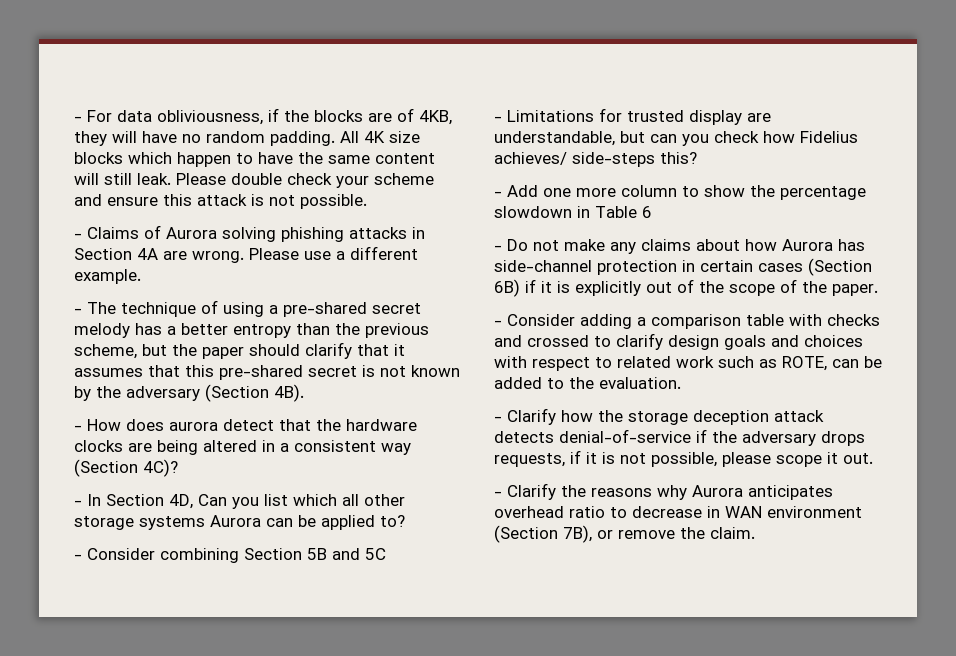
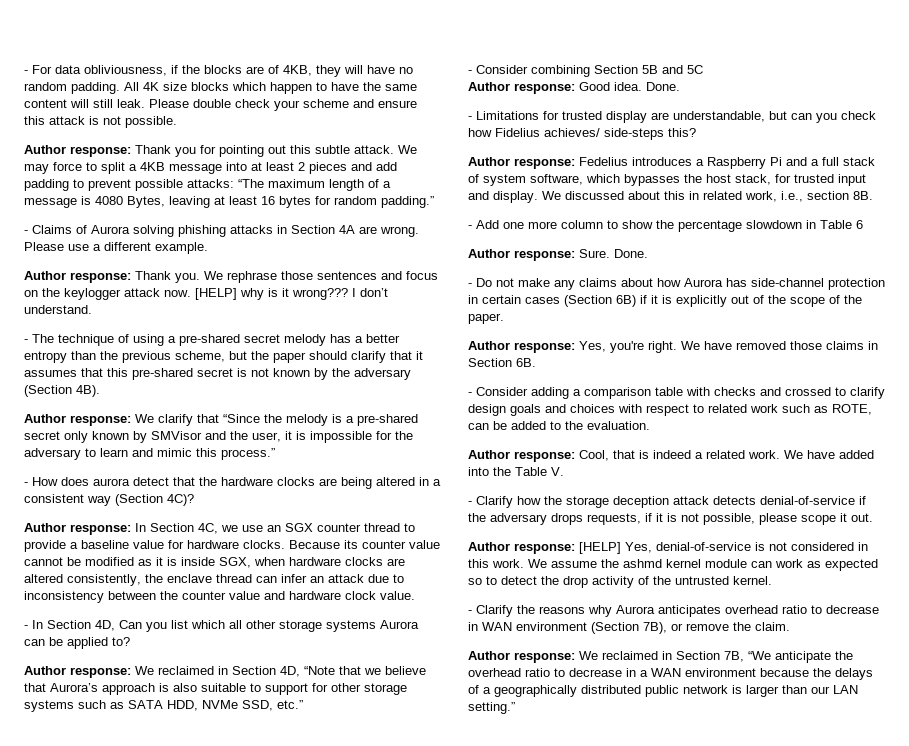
(367, 201) none -> [24,145,417,157] [24,162,397,174] [24,179,391,191] [24,196,434,208] // Author response: Thank you for pointing out this subtle attack. We may force to split a 4KB message into at least 2 pieces and add padding to prevent possible attacks: “The maximum length of a message is 4080 Bytes, leaving at least 16 bytes for random padding.”
(141, 276) none -> [24,271,438,283] [24,288,388,300] [24,305,92,314] // Author response: Thank you. We rephrase those sentences and focus on the keylogger attack now. [HELP] why is it wrong??? I don’t understand.
(304, 393) none -> [24,414,418,426] [24,431,413,443] [24,448,275,460] // Author response: We clarify that “Since the melody is a pre-shared secret only known by SMVisor and the user, it is impossible for the adversary to learn and mimic this process.”
(178, 468) none -> [24,523,415,535] [24,540,440,552] [24,557,405,568] [24,574,404,586] [24,591,415,603] // Author response: In Section 4C, we use an SGX counter thread to provide a baseline value for hardware clocks. Because its counter value cannot be modified as it is inside SGX, when hardware clocks are altered consistently, the enclave thread can infer an attack due to inconsistency between the counter value and hardware clock value.
(405, 521) none -> [24,666,426,678] [24,683,407,695] [24,700,303,712] // Author response: We reclaimed in Section 4D, “Note that we believe that Aurora’s approach is also suitable to support for other storage systems such as SATA HDD, NVMe SSD, etc.”
(386, 554) none -> [468,82,680,94] // Author response: Good idea. Done.
(697, 158) none -> [468,157,875,169] [468,174,866,186] [468,191,873,203] // Author response: Fedelius introduces a Raspberry Pi and a full stack of system software, which bypasses the host stack, for trusted input and display. We discussed about this in related work, i.e., section 8B.
(652, 212) none -> [468,249,648,261] // Author response: Sure. Done.
(878, 290) none -> [468,341,878,353] [468,358,536,367] // Author response: Yes, you're right. We have removed those claims in Section 6B.
(681, 383) none -> [468,450,874,462] [468,467,564,476] // Author response: Cool, that is indeed a related work. We have added into the Table V.
(873, 458) none -> [468,542,868,554] [468,559,878,571] [468,576,772,588] // Author response: [HELP] Yes, denial-of-service is not considered in this work. We assume the ashmd kernel module can work as expected so to detect the drop activity of the untrusted kernel.
(755, 533) none -> [468,651,853,663] [468,668,873,680] [468,685,858,697] [468,702,515,714] // Author response: We reclaimed in Section 7B, “We anticipate the overhead ratio to decrease in a WAN environment because the delays of a geographically distributed public network is larger than our LAN setting.”

